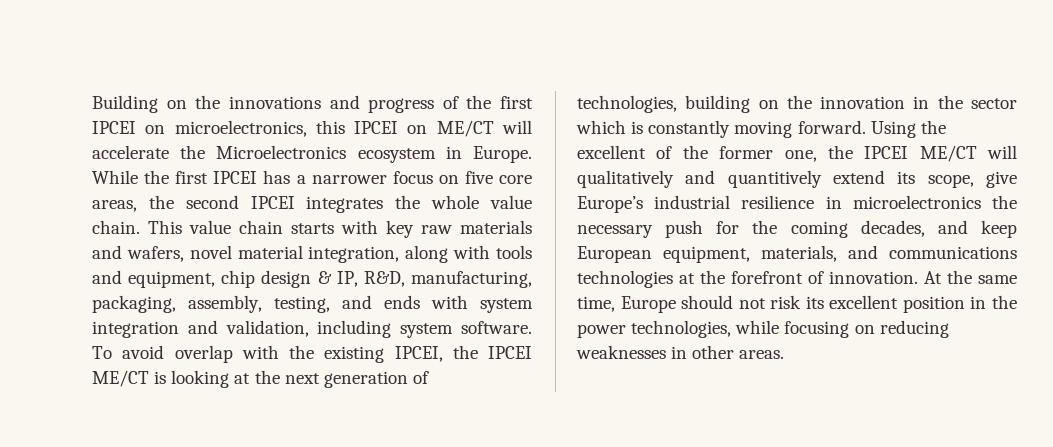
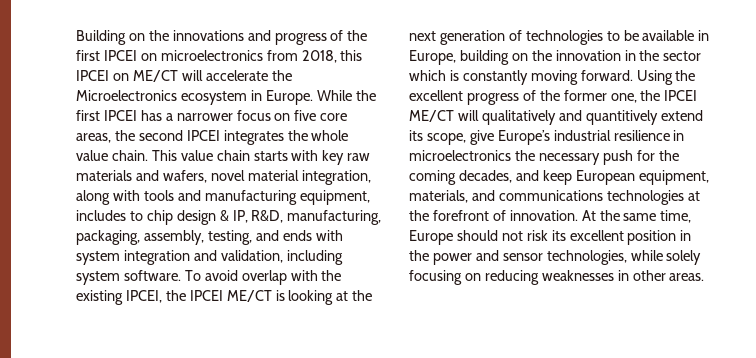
[174,120,307,137] microelectronics, -> [160,50,337,63] microelectronics from 2018,
[128,271,216,288] equipment, -> [204,190,370,205] [76,210,143,221] manufacturing equipment, includes to
[577,95,677,113] technologies, -> [525,30,710,45] [409,50,456,65] technologies to be available in Europe,
(646, 152) none -> [466,93,519,105] progress
(626, 331) none -> [475,250,543,261] and sensor
(780, 327) none -> [666,250,702,265] solely

